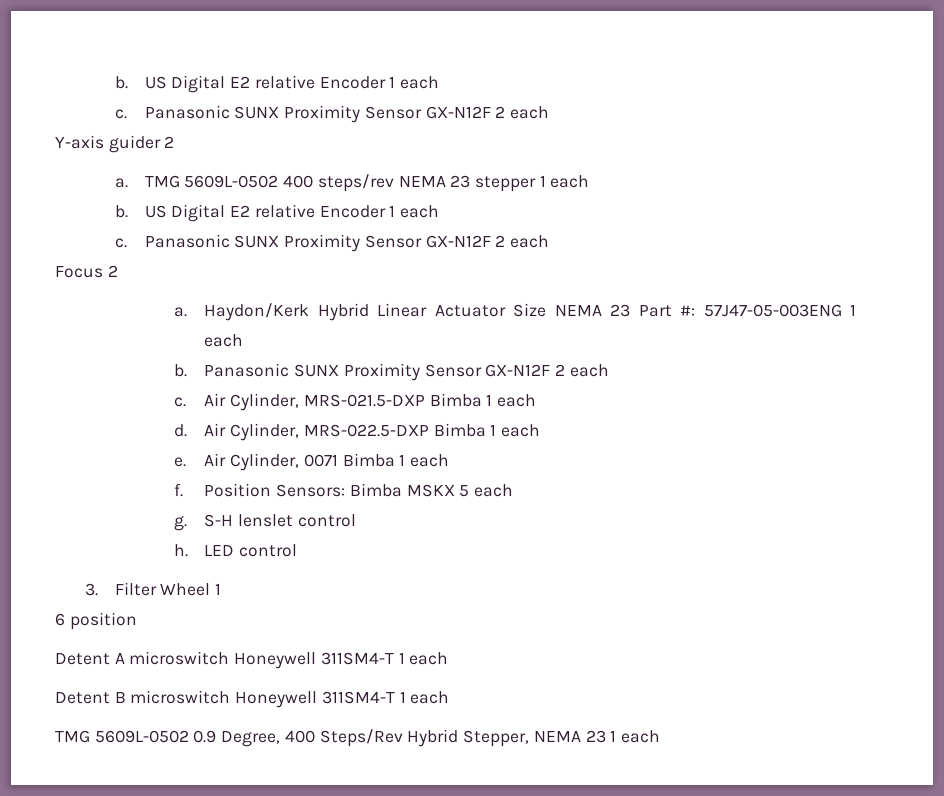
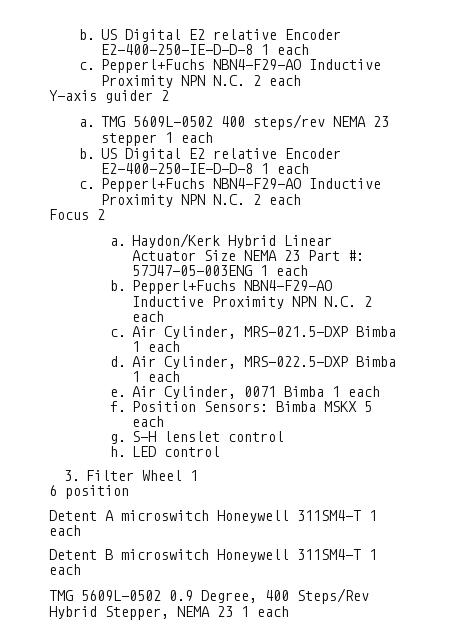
[114,75,439,93] [114,105,491,123] b. US Digital E2 relative Encoder 1 each // c. Panasonic SUNX Proximity Sensor GX-N12F -> [79,29,342,42] [101,44,310,55] [79,59,382,73] [101,75,246,88] b. US Digital E2 relative Encoder E2-400-250-IE-D-D-8 1 each // c. Pepperl+Fuchs NBN4-F29-AO Inductive Proximity NPN N.C.
[389,205,439,218] [114,234,491,252] 1 each // c. Panasonic SUNX Proximity Sensor GX-N12F -> [101,163,310,174] [79,178,382,192] [101,194,246,207] E2-400-250-IE-D-D-8 1 each // c. Pepperl+Fuchs NBN4-F29-AO Inductive Proximity NPN N.C.
[204,363,551,381] Panasonic SUNX Proximity Sensor GX-N12F -> [131,280,332,294] [131,296,356,309] Pepperl+Fuchs NBN4-F29-AO Inductive Proximity NPN N.C.

